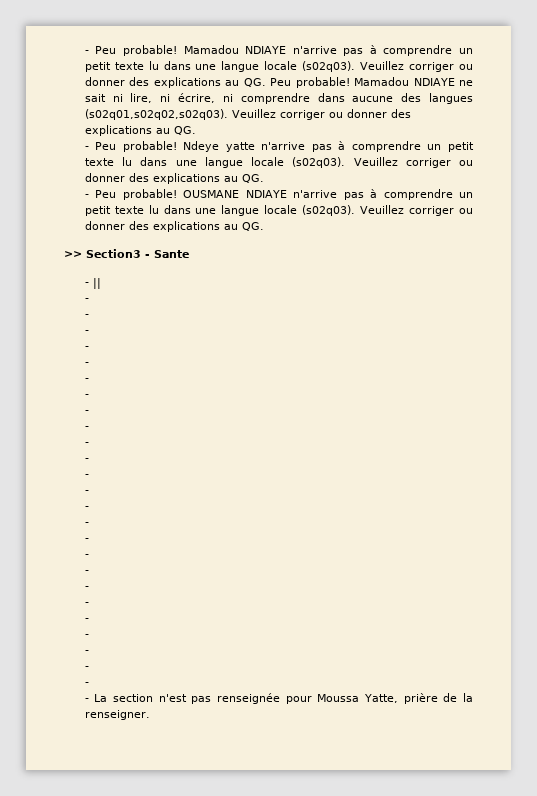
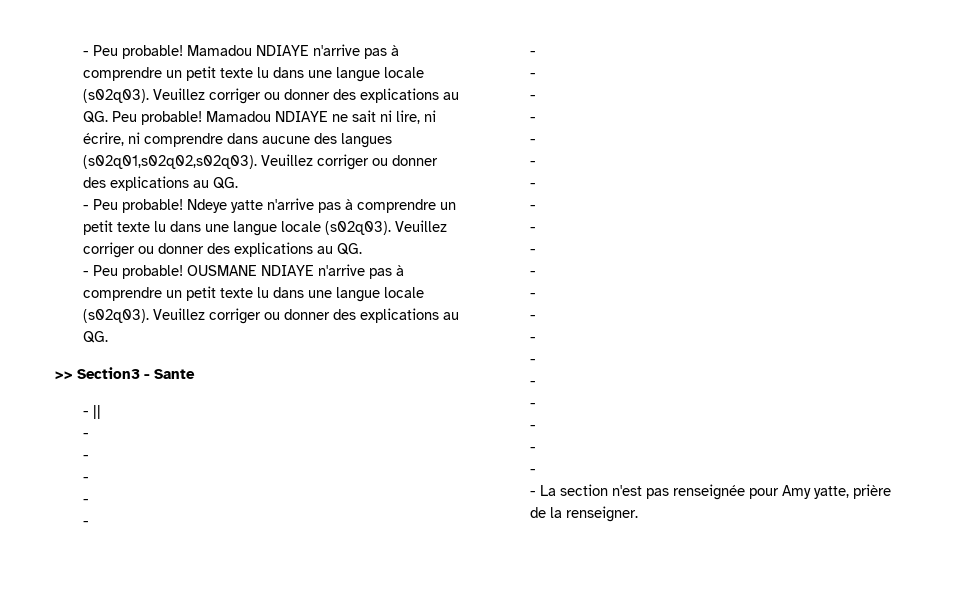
[317,694,399,703] Moussa Yatte, -> [782,485,850,499] Amy yatte,

